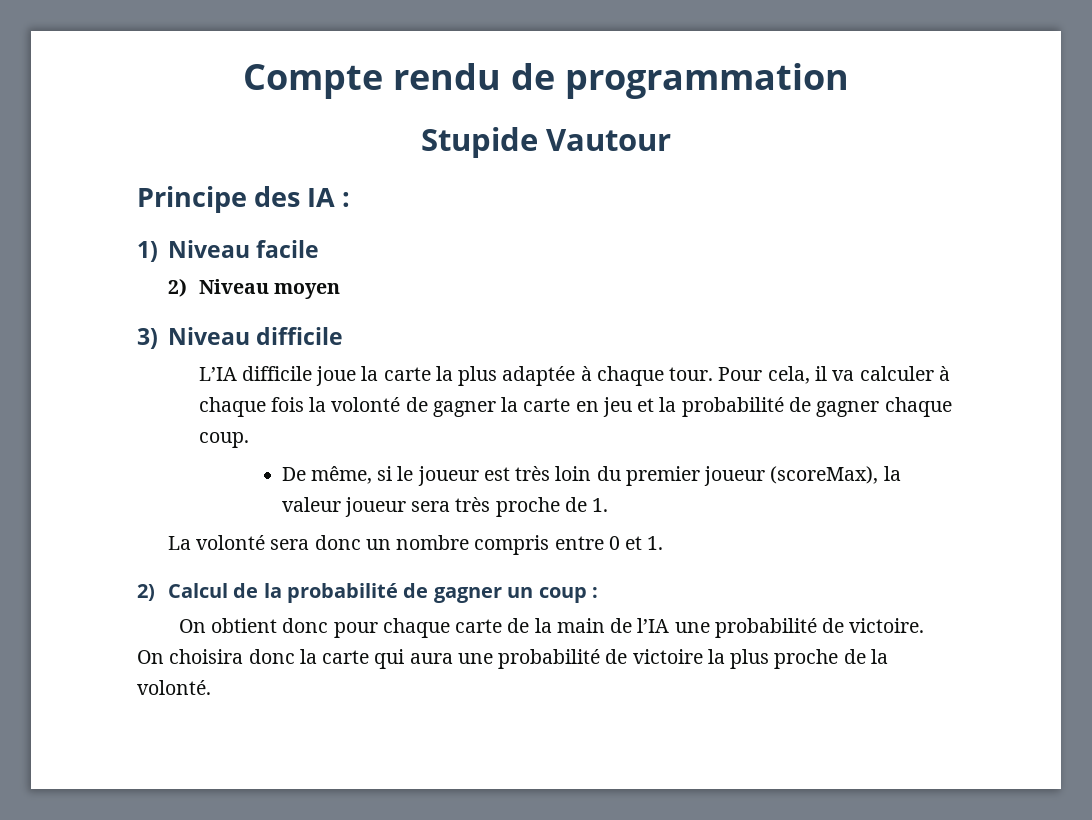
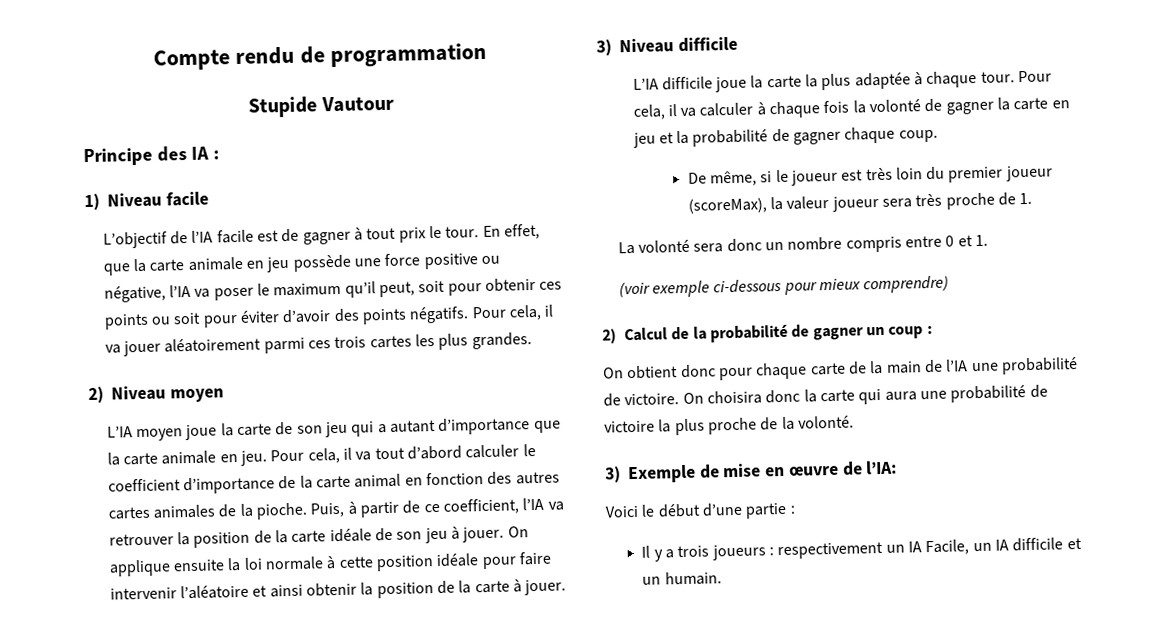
[167,278,340,299] 2) Niveau moyen -> [102,223,540,249] [102,253,500,276] [103,277,563,303] [103,304,554,330] [104,332,532,357] [88,385,224,404] [106,417,561,442] [106,443,536,466] [107,471,560,495] [107,497,564,520] [108,526,529,548] [108,551,552,577] [109,579,567,600] L’objectif de l’IA facile est de gagner à tout prix le tour. En effet, que la carte animale en jeu possède une force positive ou négative, l’IA va poser le maximum qu’il peut, soit pour obtenir ces points ou soit pour éviter d’avoir des points négatifs. Pour cela, il va jouer aléatoirement parmi ces trois cartes les plus grandes. // 2) Niveau moyen // L’IA moyen joue la carte de son jeu qui a autant d’importance que la carte animale en jeu. Pour cela, il va tout d’abord calculer le coefficient d’importance de la carte animal en fonction des autres cartes animales de la pioche. Puis, à partir de ce coefficient, l’IA va retrouver la position de la carte idéale de son jeu à jouer. On applique ensuite la loi normale à cette position idéale pour faire intervenir l’aléatoire et ainsi obtenir la position de la carte à jouer.
(664, 543) none -> [618,275,950,298] // (voir exemple ci-dessous pour mieux comprendre)
(211, 687) none -> [605,460,898,484] [605,502,796,519] [641,537,1082,562] [642,571,722,586] // 3) Exemple de mise en œuvre de l’IA: // Voici le début d’une partie : // Il y a trois joueurs : respectivement un IA Facile, un IA difficile et un humain.

